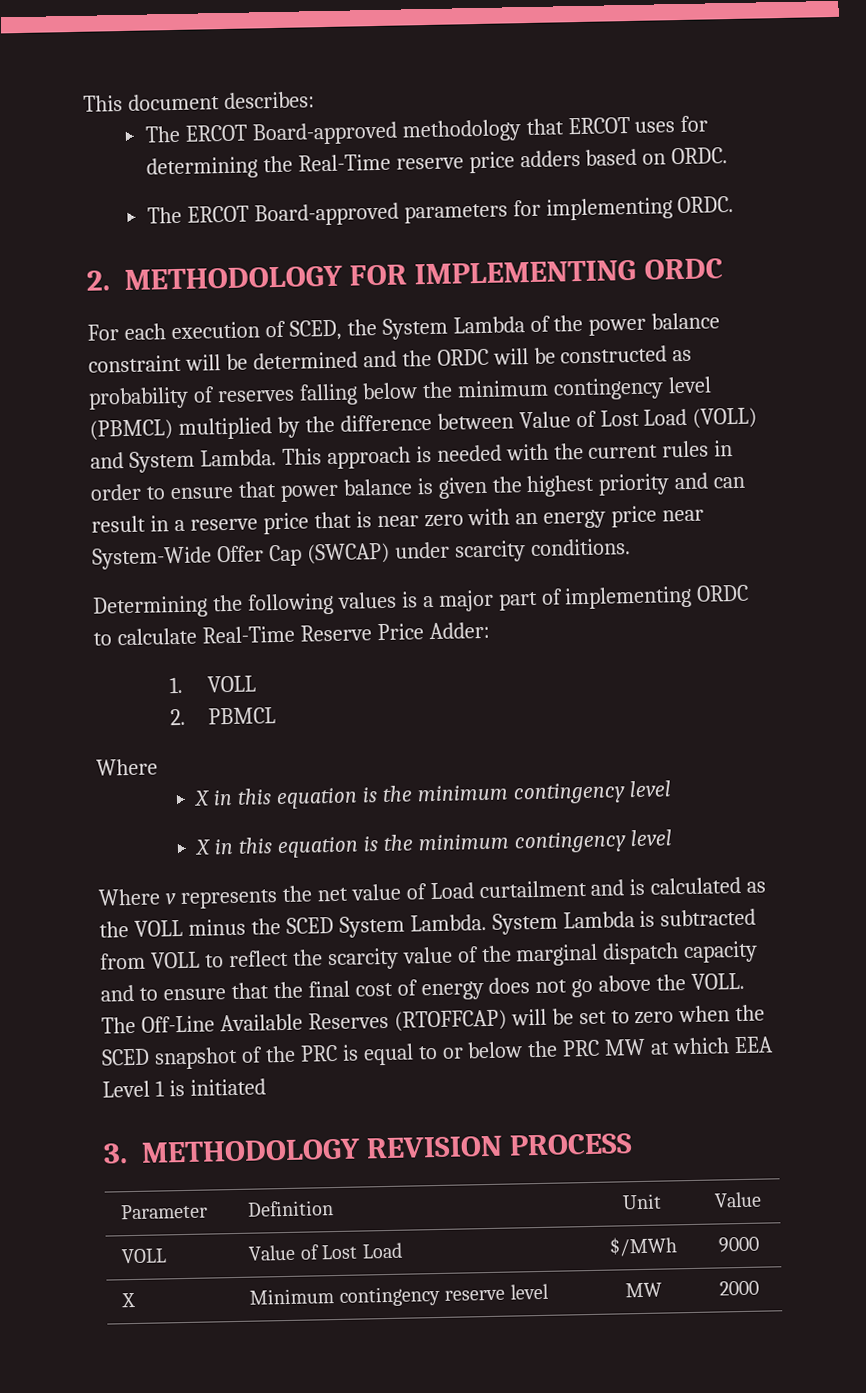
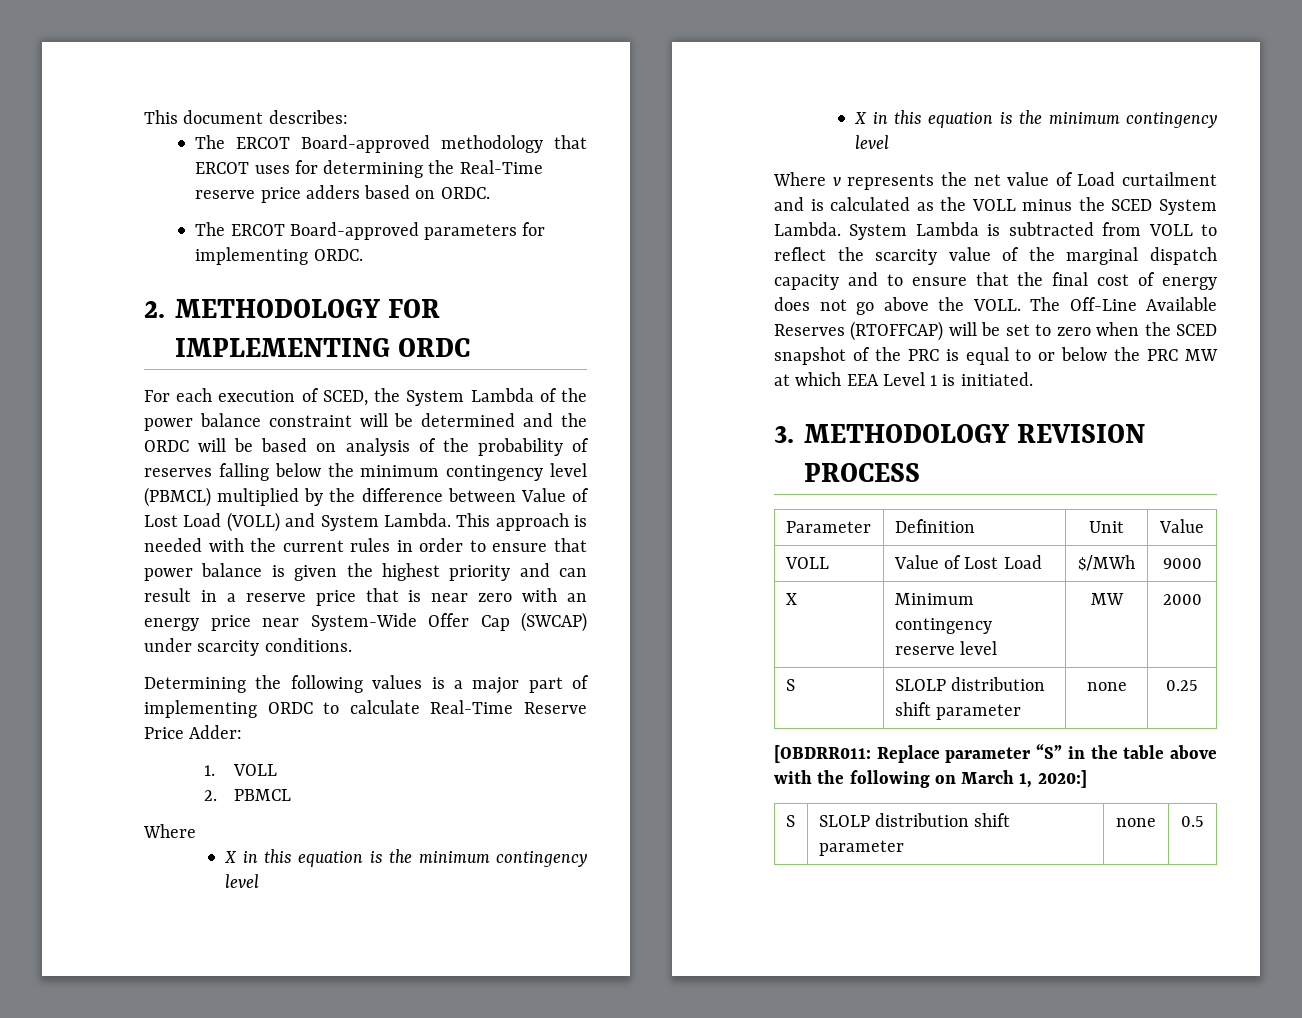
[560,345,693,364] constructed as -> [261,438,469,456] based on analysis of the
[189,1078,266,1096] initiated -> [960,372,1033,386] initiated.
(759, 1288) none -> [785,679,795,691] [894,677,1046,691] [894,702,1022,720] [1086,682,1127,691] [1166,680,1198,691] [774,744,1217,763] [774,770,1087,788] [785,815,795,827] [818,813,1011,827] [818,840,904,856] [1116,818,1156,827] [1181,816,1204,827] // S | SLOLP distribution shift parameter | none | 0.25 // [OBDRR011: Replace parameter “S” in the table above with the following on March 1, 2020:] // S | SLOLP distribution shift parameter | none | 0.5

